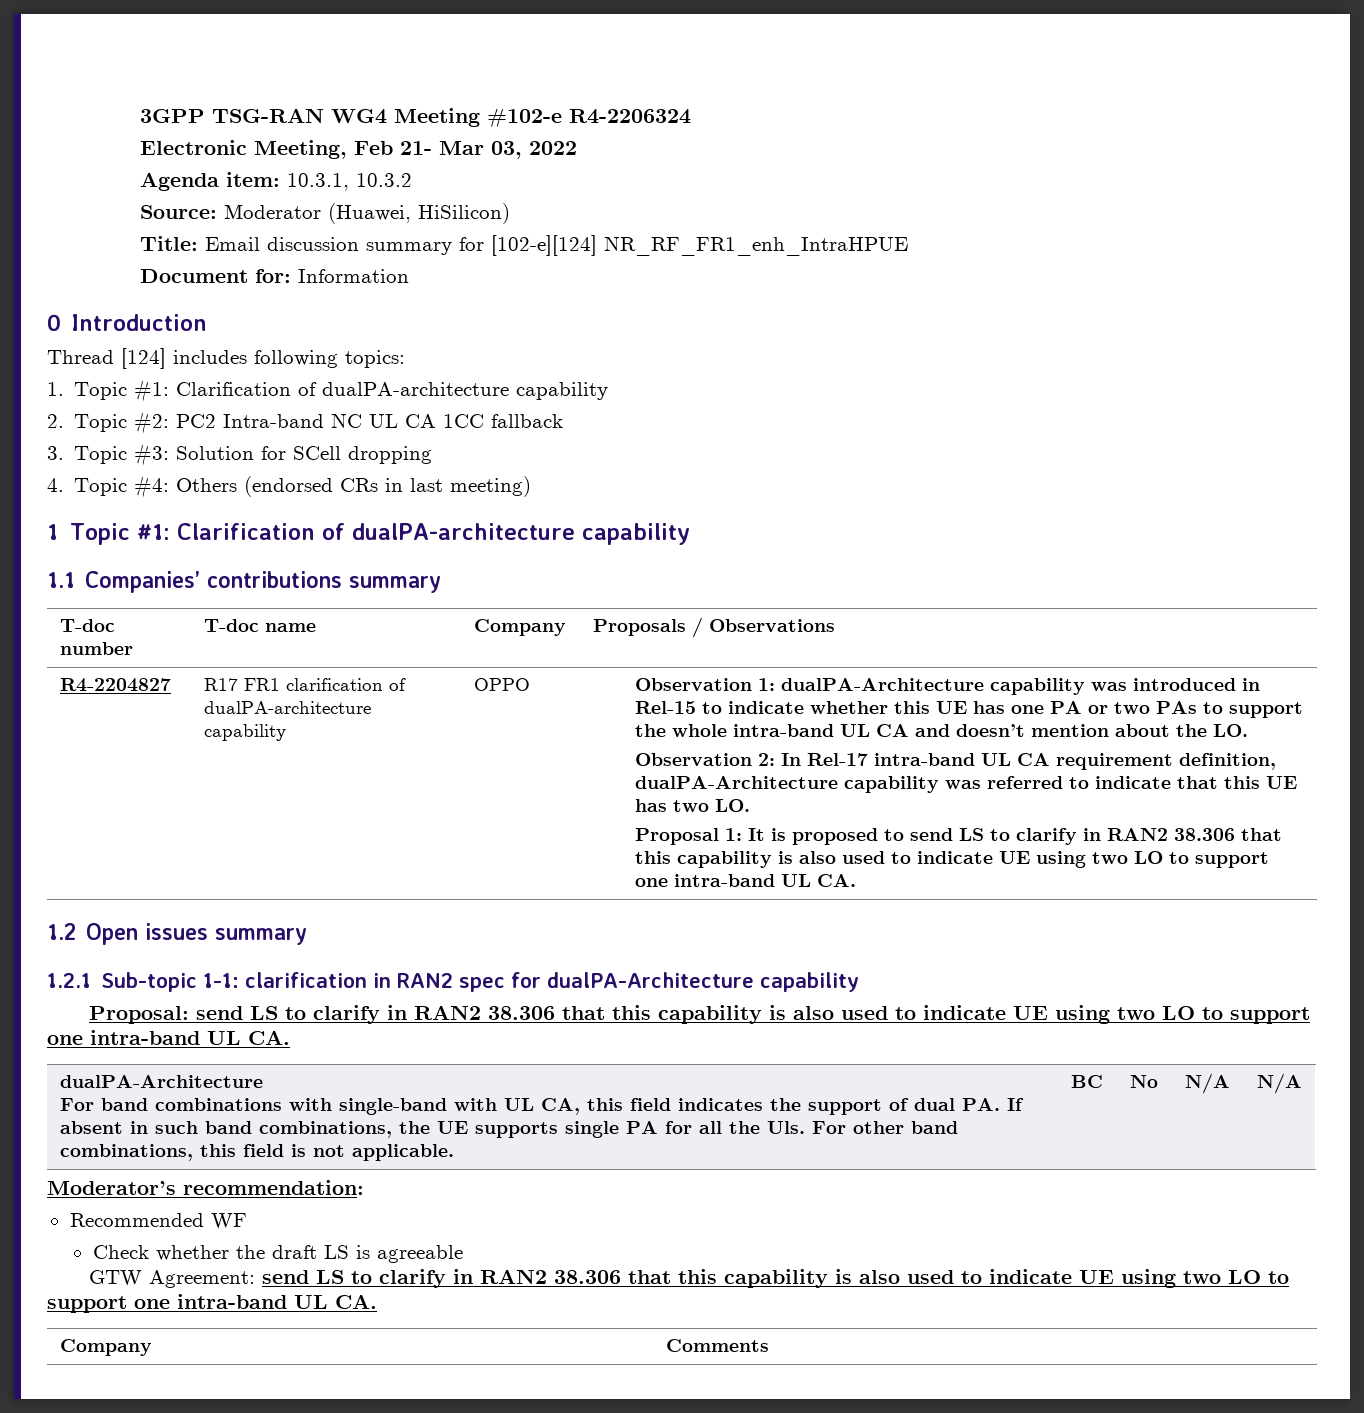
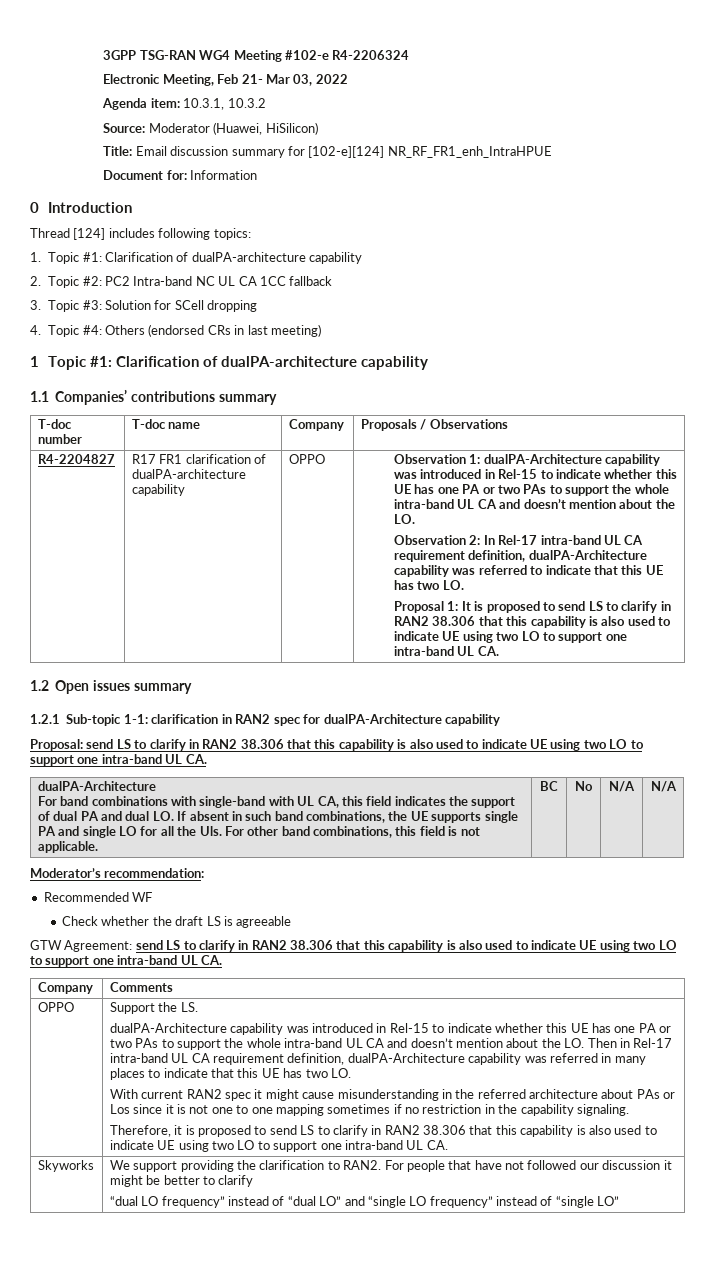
[962,1098,1001,1111] PA. -> [80,811,174,821] PA and dual LO.
(659, 1127) none -> [58,826,138,838] and single LO
(770, 1345) none -> [37,1002,74,1012] [109,1002,198,1014] [109,1023,672,1035] [109,1038,673,1050] [109,1053,646,1065] [109,1068,351,1080] [109,1089,676,1101] [109,1104,629,1116] [109,1125,657,1137] [109,1140,448,1152] [37,1160,94,1172] [109,1160,672,1172] [109,1175,254,1187] [109,1196,620,1208] // OPPO | Support the LS. // dualPA-Architecture capability was introduced in Rel-15 to indicate whether this UE has one PA or two PAs to support the whole intra-band UL CA and doesn’t mention about the LO. Then in Rel-17 intra-band UL CA requirement definition, dualPA-Architecture capability was referred in many places to indicate that this UE has two LO. // With current RAN2 spec it might cause misunderstanding in the referred architecture about PAs or Los since it is not one to one mapping sometimes if no restriction in the capability signaling. // Therefore, it is proposed to send LS to clarify in RAN2 38.306 that this capability is also used to indicate UE using two LO to support one intra-band UL CA. // Skyworks | We support providing the clarification to RAN2. For people that have not followed our discussion it might be better to clarify // “dual LO frequency” instead of “dual LO” and “single LO frequency” instead of “single LO”

